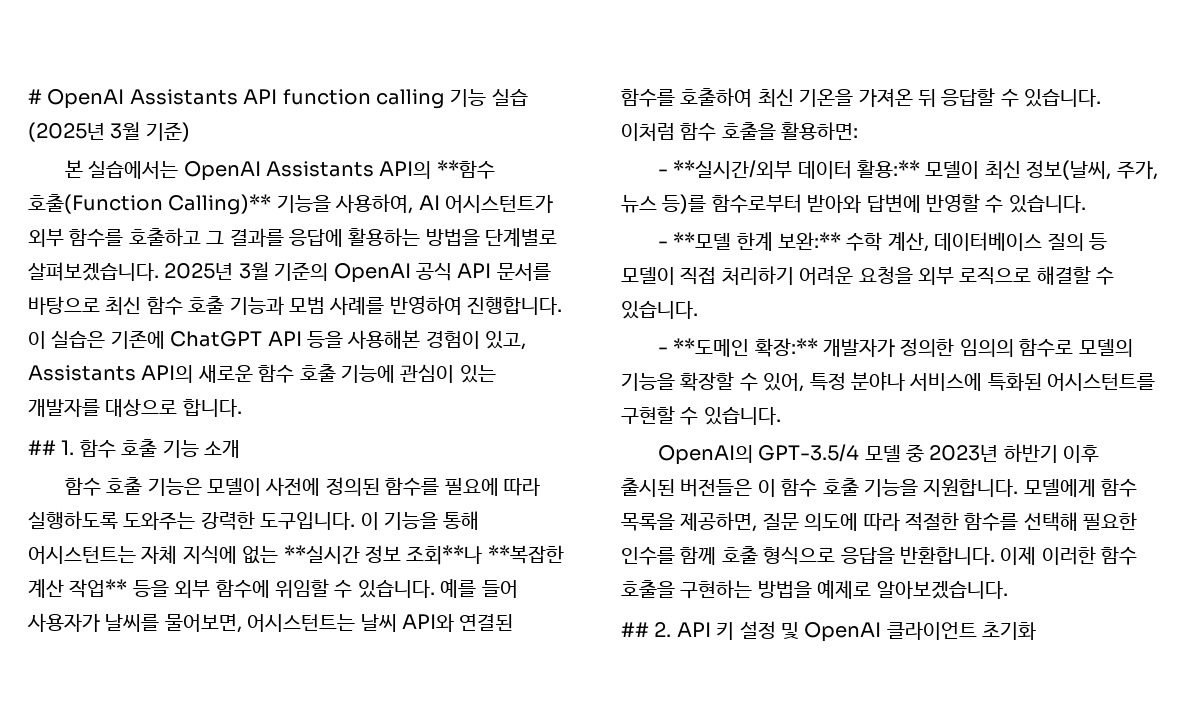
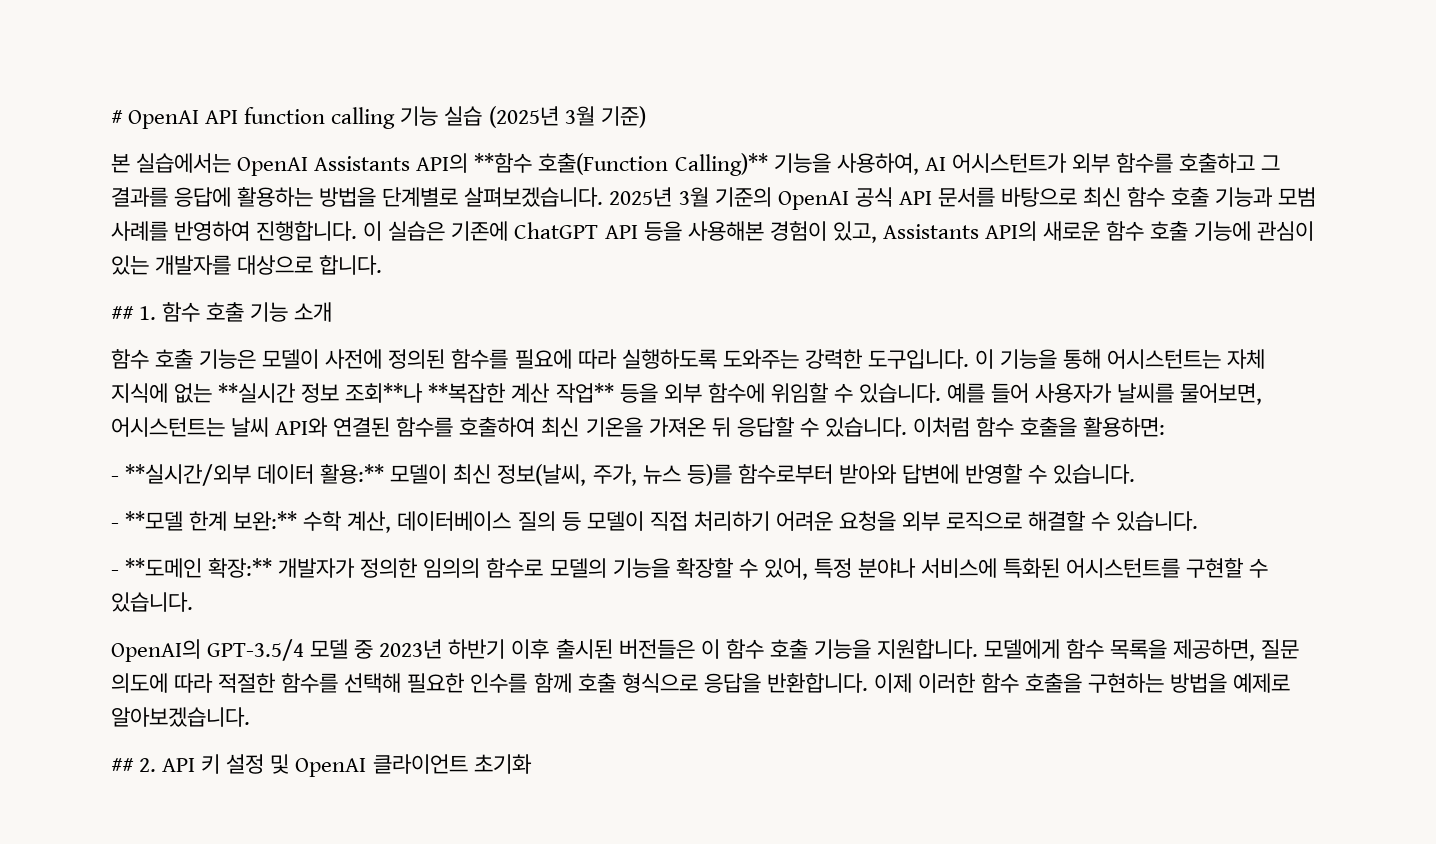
[129,89,238,105] Assistants -> (200, 119) none

